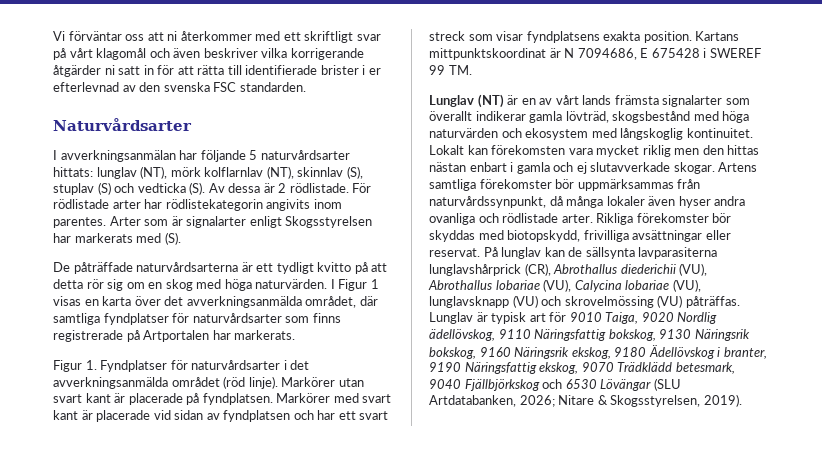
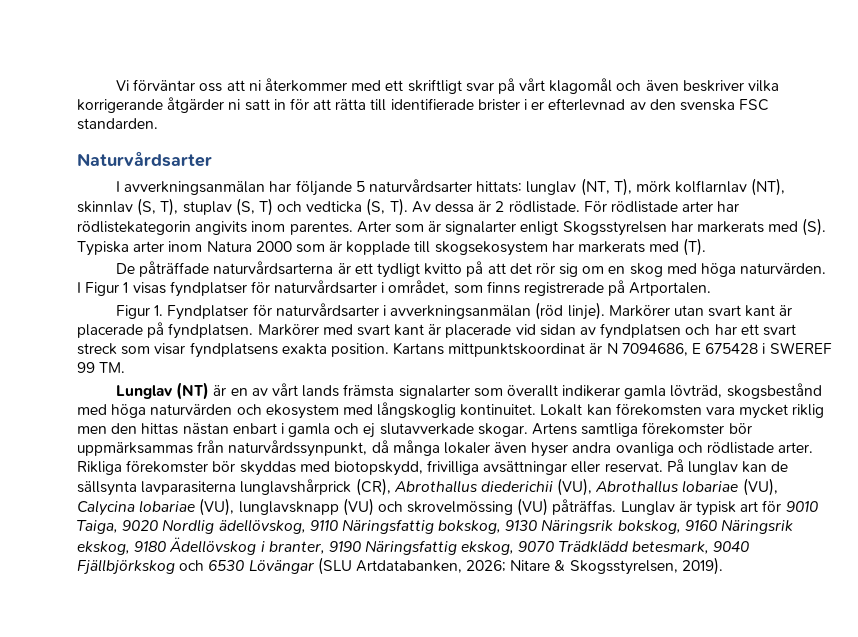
[140,166,168,179] (NT), -> [580,178,632,196] (NT, T),
[346,166,363,179] [53,182,206,195] (S), stuplav (S) och vedticka (S). -> [137,198,408,216] (S, T), stuplav (S, T) och vedticka (S, T).
(181, 238) none -> [77,238,707,256] Typiska arter inom Natura 2000 som är kopplade till skogsekosystem har markerats med (T).
[53,279,83,289] detta -> [509,263,532,274] det
[84,296,378,308] [53,313,100,325] en karta över det avverkningsanmälda området, där samtliga -> (166, 288) none
(282, 318) none -> [381,280,450,295] i området,
[143,330,296,342] Artportalen har markerats. -> [629,282,712,296] Artportalen.
[290,360,310,370] [53,377,220,389] det avverkningsanmälda området -> [390,305,532,319] avverkningsanmälan

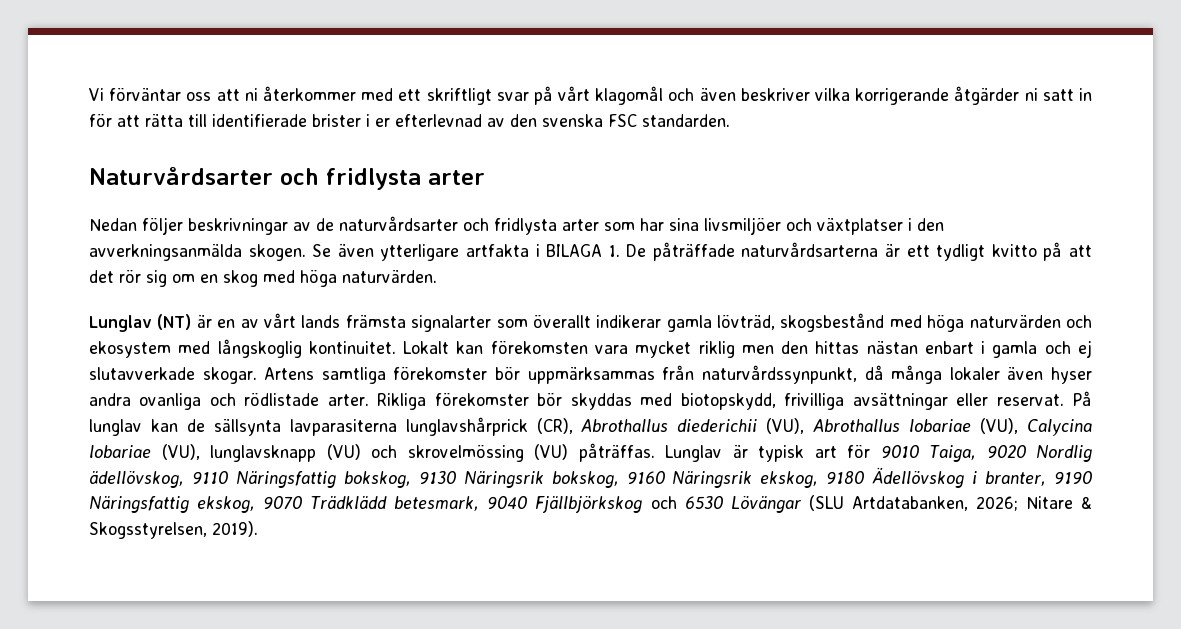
[116,178,786,196] [77,198,740,216] [77,218,827,236] [77,238,707,256] // I avverkningsanmälan har följande 5 naturvårdsarter hittats: lunglav (NT, T), mörk kolflarnlav (NT), skinnlav (S, T), stuplav (S, T) och vedticka (S, T). Av dessa är 2 rödlistade. För rödlistade arter har rödlistekategorin angivits inom parentes. Arter som är signalarter enligt Skogsstyrelsen har markerats med (S). Typiska arter inom Natura 2000 som är kopplade till skogsekosystem har markerats med (T). // -> [280,168,485,190] [89,216,944,235] [89,244,620,261] och fridlysta arter // Nedan följer beskrivningar av de naturvårdsarter och fridlysta arter som har sina livsmiljöer och växtplatser i den avverkningsanmälda skogen. Se även ytterligare artfakta i BILAGA 1.
[77,280,712,297] [116,302,793,320] [77,322,796,339] [77,342,832,358] [77,362,126,373] I Figur 1 visas fyndplatser för naturvårdsarter i området, som finns registrerade på Artportalen. // Figur 1. Fyndplatser för naturvårdsarter i avverkningsanmälan (röd linje). Markörer utan svart kant är placerade på fyndplatsen. Markörer med svart kant är placerade vid sidan av fyndplatsen och har ett svart streck som visar fyndplatsens exakta position. Kartans mittpunktskoordinat är N 7094686, E 675428 i SWEREF 99 TM. -> (437, 276) none

